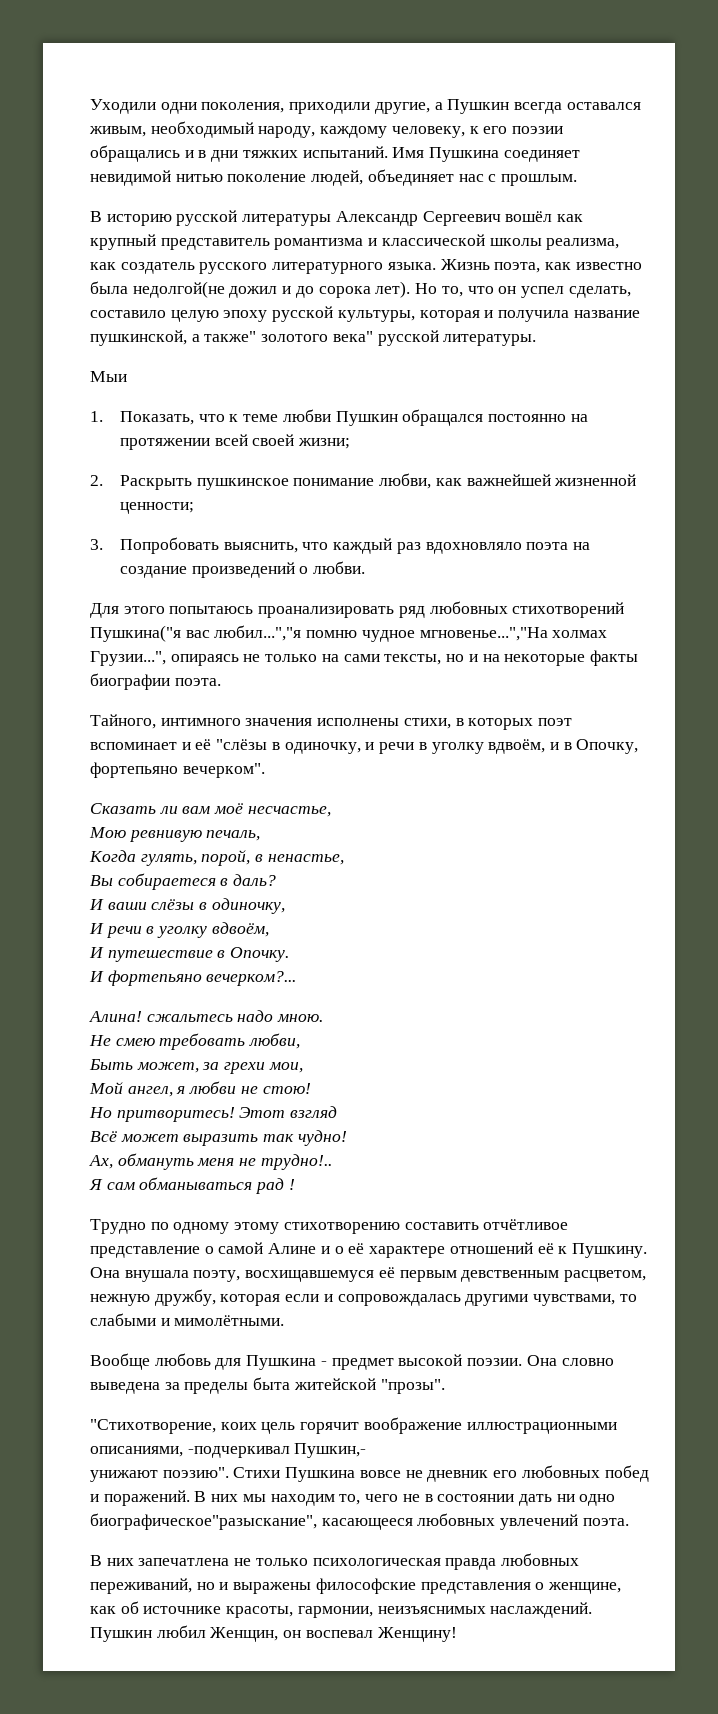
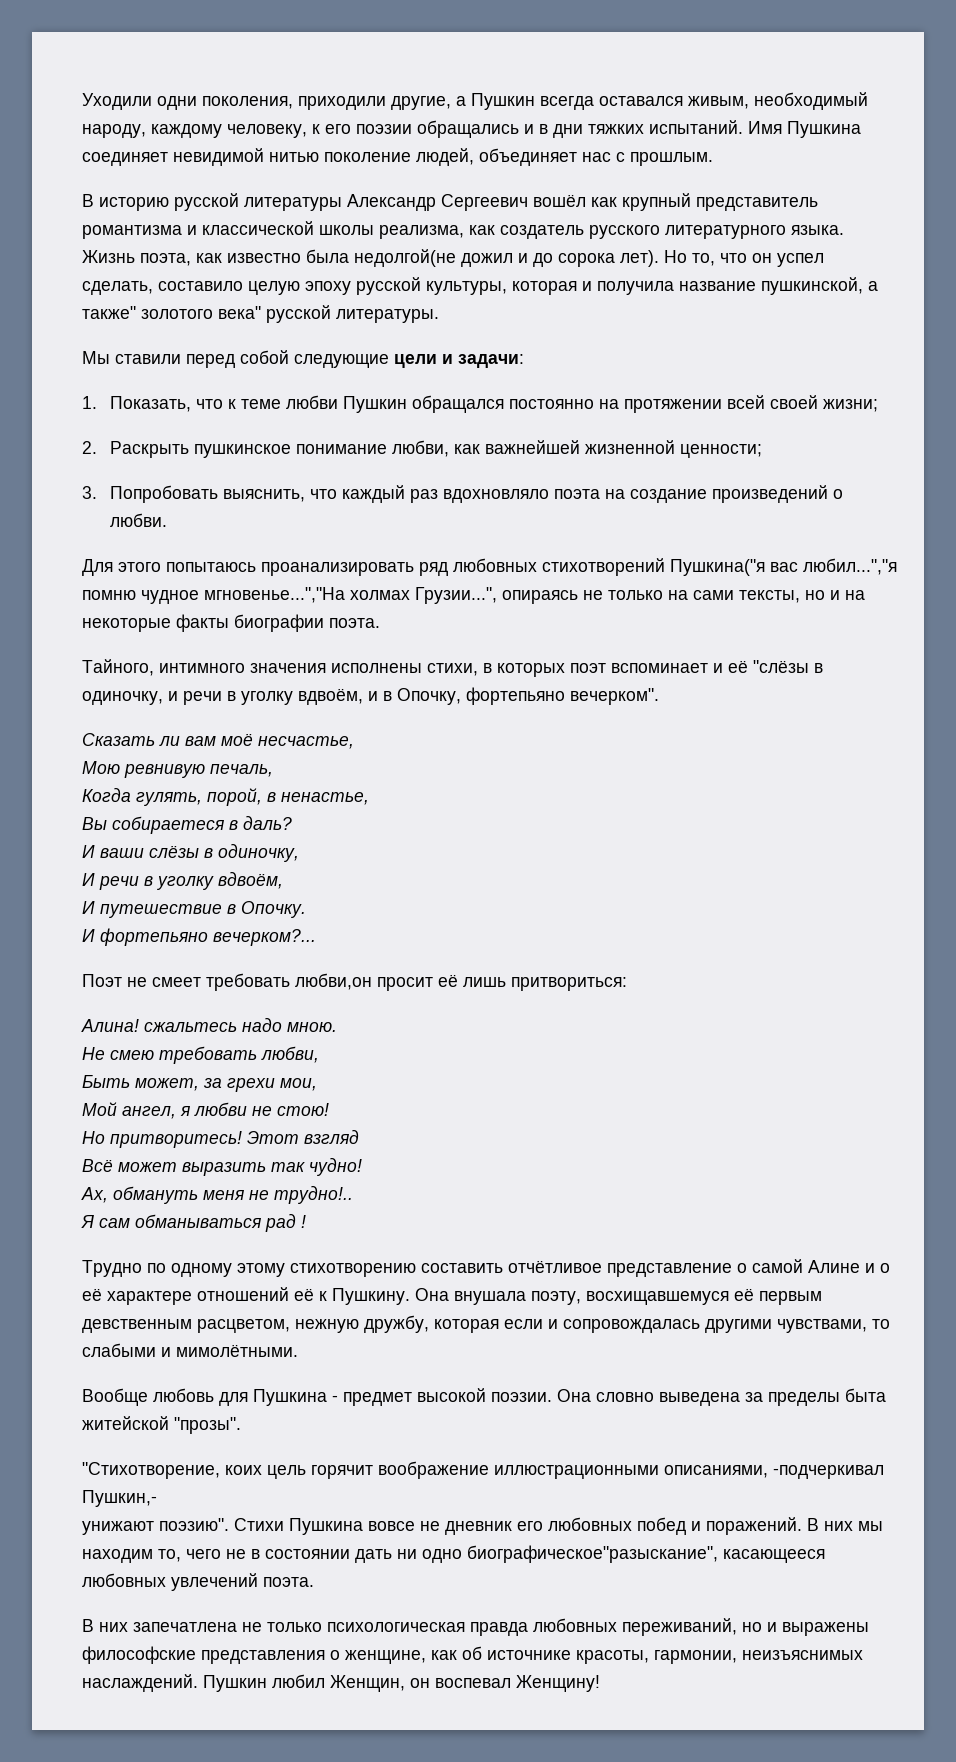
[90,371,127,382] Мыи -> [82,350,524,368] Мы ставили перед собой следующие цели и задачи:
(297, 978) none -> [82,973,627,991] // Поэт не смеет требовать любви,он просит её лишь притвориться:

